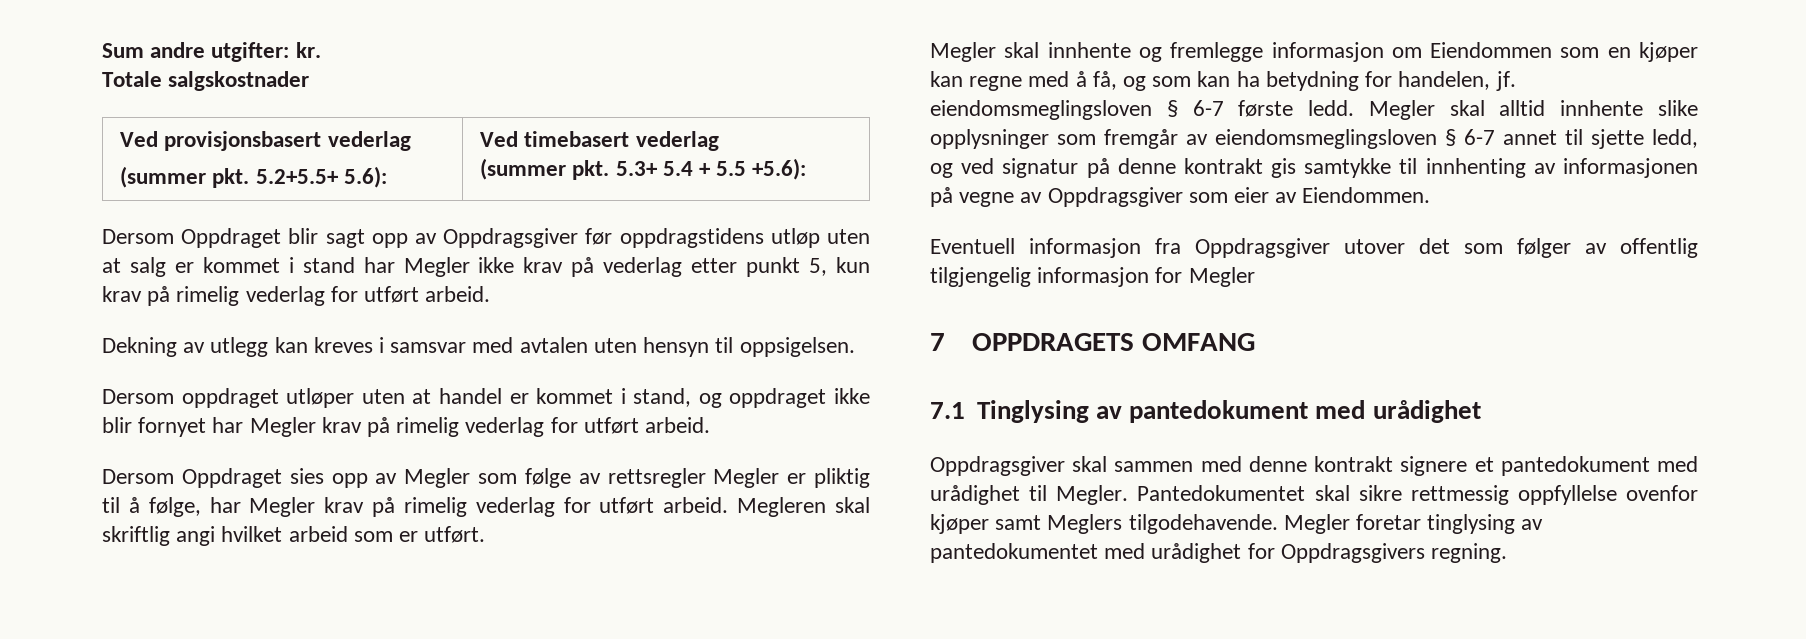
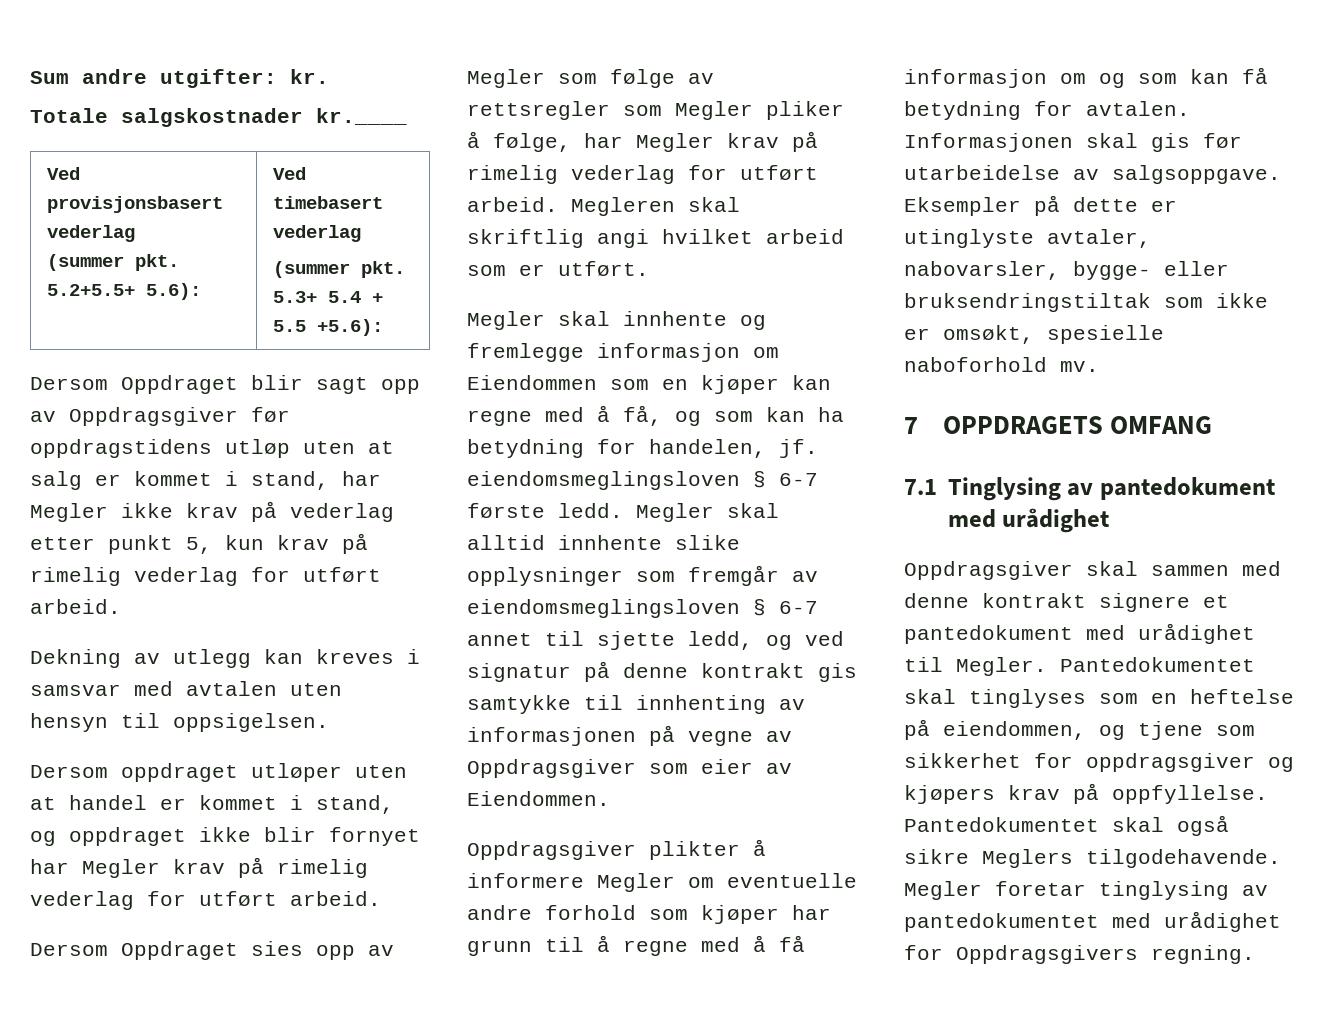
(310, 81) none -> [316,108,407,125] kr.____
[302,257,355,273] stand -> [251,471,329,490] stand,
[713,468,870,488] [102,497,120,513] Megler er pliktig til -> [623,101,844,120] som Megler pliker
[930,238,1698,258] [930,267,1255,287] Eventuell informasjon fra Oppdragsgiver utover det som følger av offentlig tilgjengelig informasjon for Megler -> [467,839,766,860] [467,873,857,892] [467,905,831,924] [467,935,805,956] [904,67,1268,88] [904,101,1190,120] [904,133,1242,152] [904,165,1281,184] [904,195,1177,216] [904,229,1151,248] [904,261,1229,280] [904,293,1268,312] [904,325,1164,344] [904,357,1099,372] Oppdragsgiver plikter å informere Megler om eventuelle andre forhold som kjøper har grunn til å regne med å få informasjon om og som kan få betydning for avtalen. Informasjonen skal gis før utarbeidelse av salgsoppgave. Eksempler på dette er utinglyste avtaler, nabovarsler, bygge- eller bruksendringstiltak som ikke er omsøkt, spesielle naboforhold mv.
[1358,485,1698,505] [930,514,1042,534] sikre rettmessig oppfyllelse ovenfor kjøper samt -> [969,689,1294,708] [904,719,1255,740] [904,753,1294,772] [904,783,1268,804] [904,815,1229,836] [904,849,969,864] tinglyses som en heftelse på eiendommen, og tjene som sikkerhet for oppdragsgiver og kjøpers krav på oppfyllelse. Pantedokumentet skal også sikre

